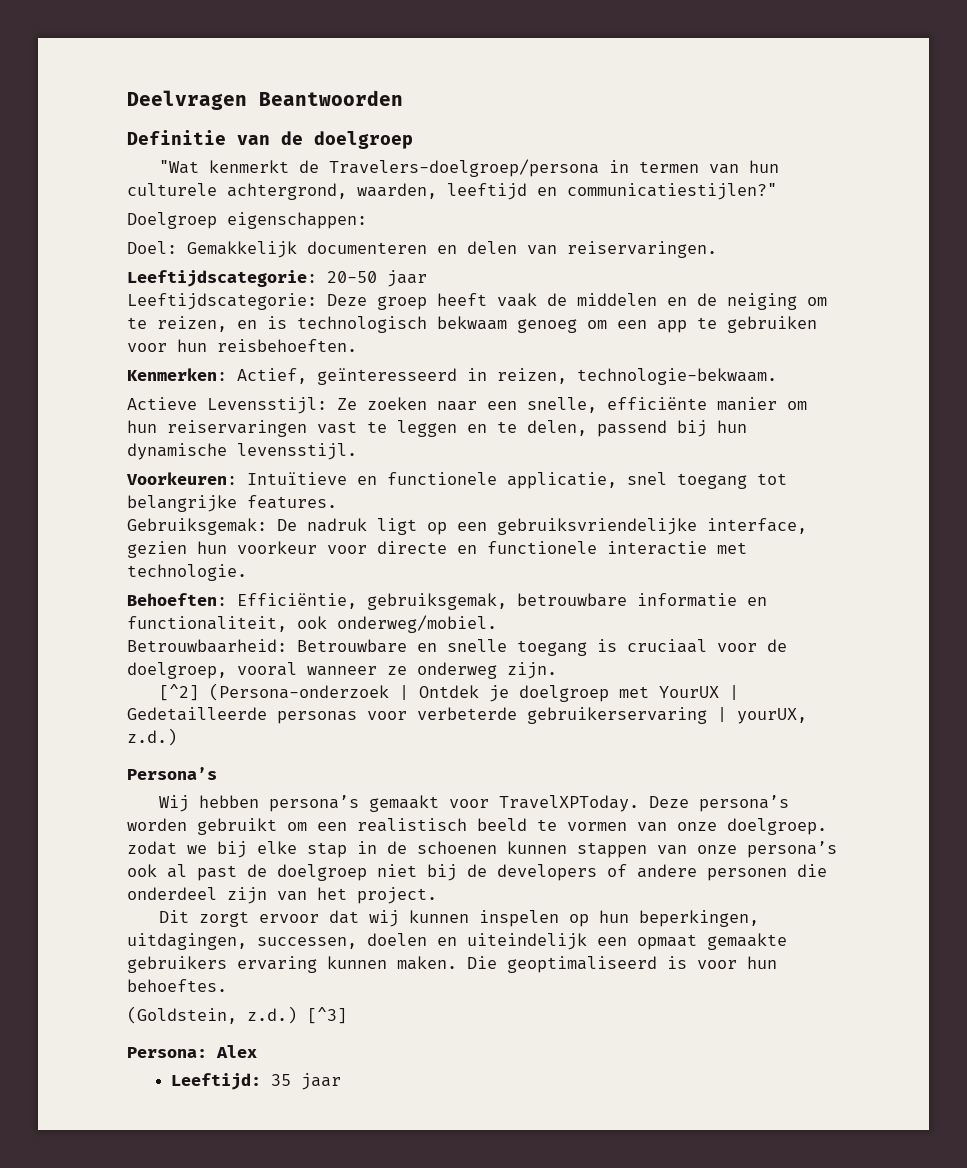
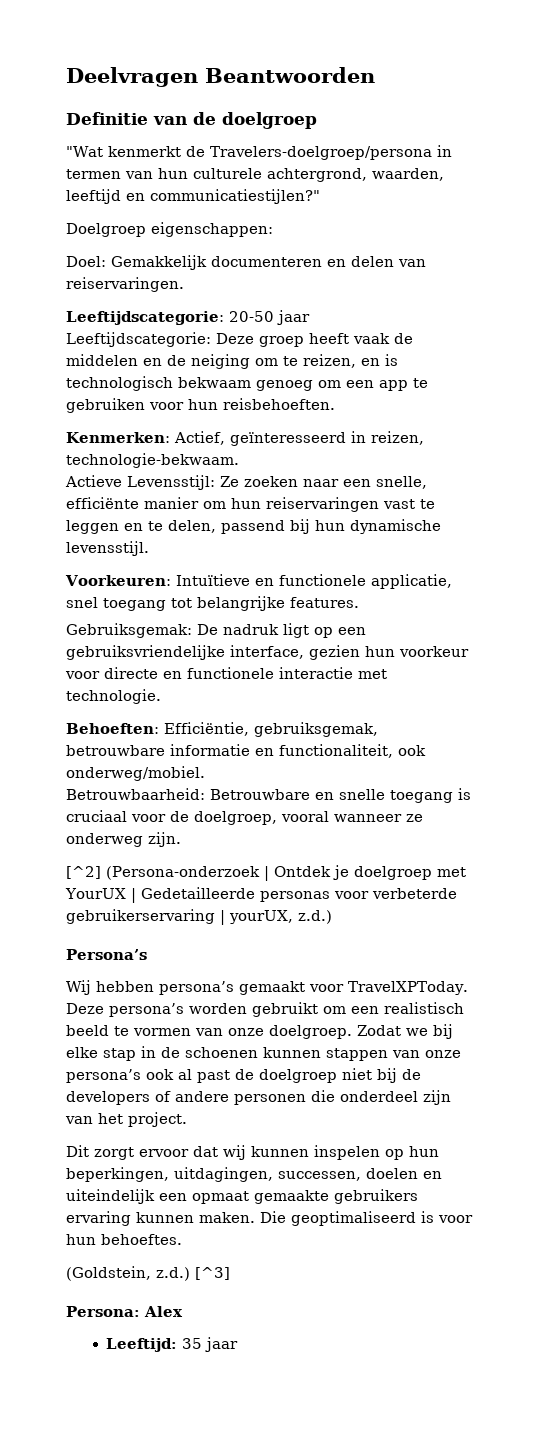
[127,841,177,855] zodat -> [357,1025,401,1036] Zodat

